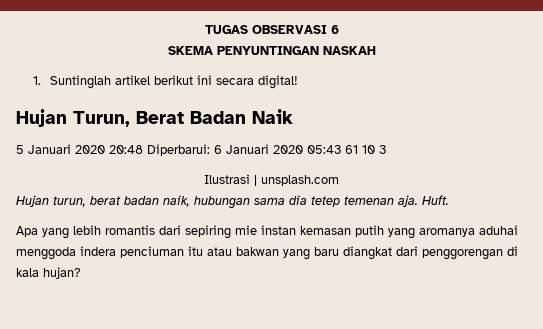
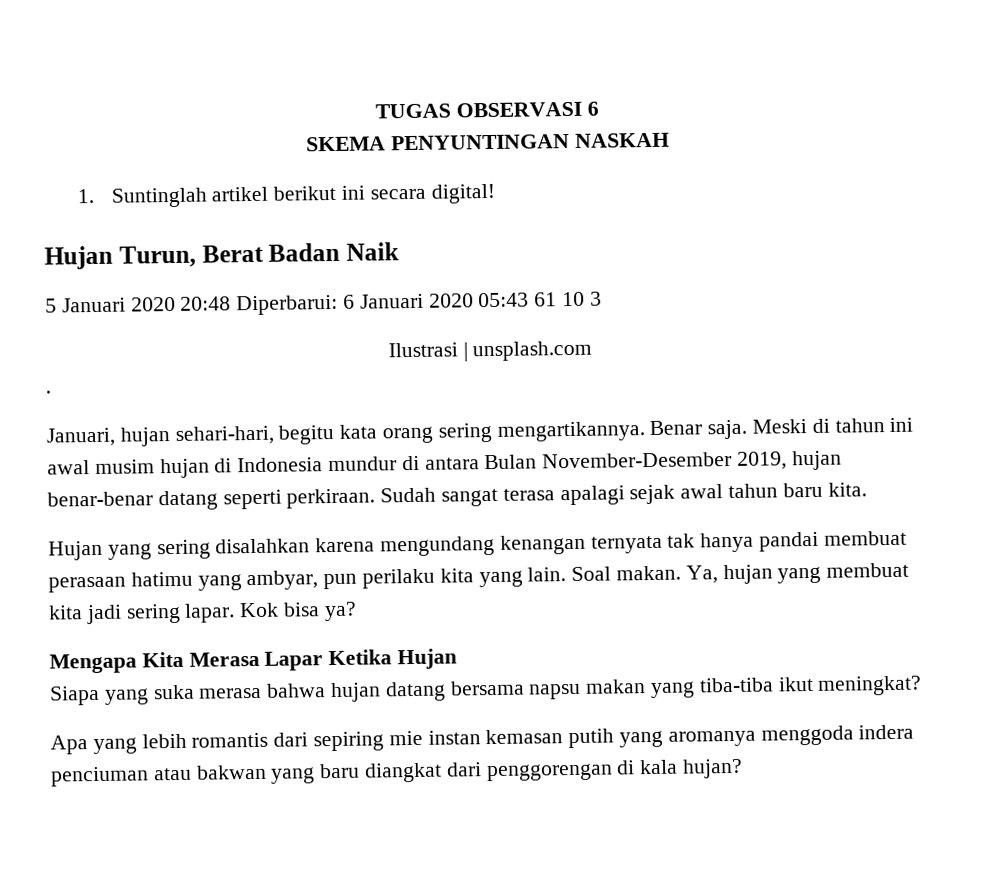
[16,195,449,209] Hujan turun, berat badan naik, hubungan sama dia tetep temenan aja. Huft. -> [46,390,52,394] [46,417,914,447] [47,450,842,479] [47,482,867,511] [48,530,907,561] [48,562,910,593] [48,601,357,625] [49,648,458,674] [50,675,923,706] . // Januari, hujan sehari-hari, begitu kata orang sering mengartikannya. Benar saja. Meski di tahun ini awal musim hujan di Indonesia mundur di antara Bulan November-Desember 2019, hujan benar-benar datang seperti perkiraan. Sudah sangat terasa apalagi sejak awal tahun baru kita. // Hujan yang sering disalahkan karena mengundang kenangan ternyata tak hanya pandai membuat perasaan hatimu yang ambyar, pun perilaku kita yang lain. Soal makan. Ya, hujan yang membuat kita jadi sering lapar. Kok bisa ya? // Mengapa Kita Merasa Lapar Ketika Hujan // Siapa yang suka merasa bahwa hujan datang bersama napsu makan yang tiba-tiba ikut meningkat?
[479,225,518,235] aduhai -> (756, 738) none
[188,246,203,256] itu -> (149, 776) none

